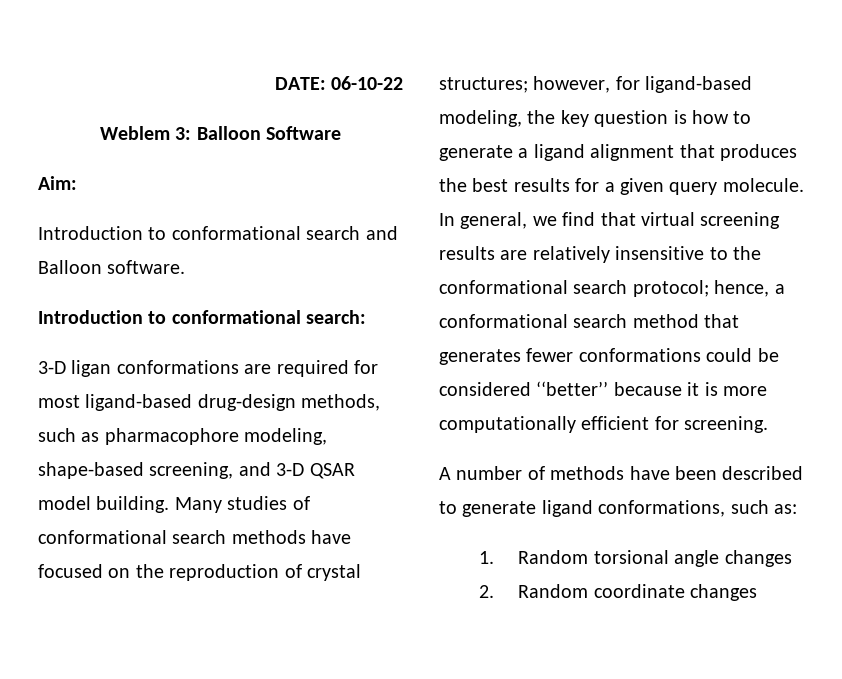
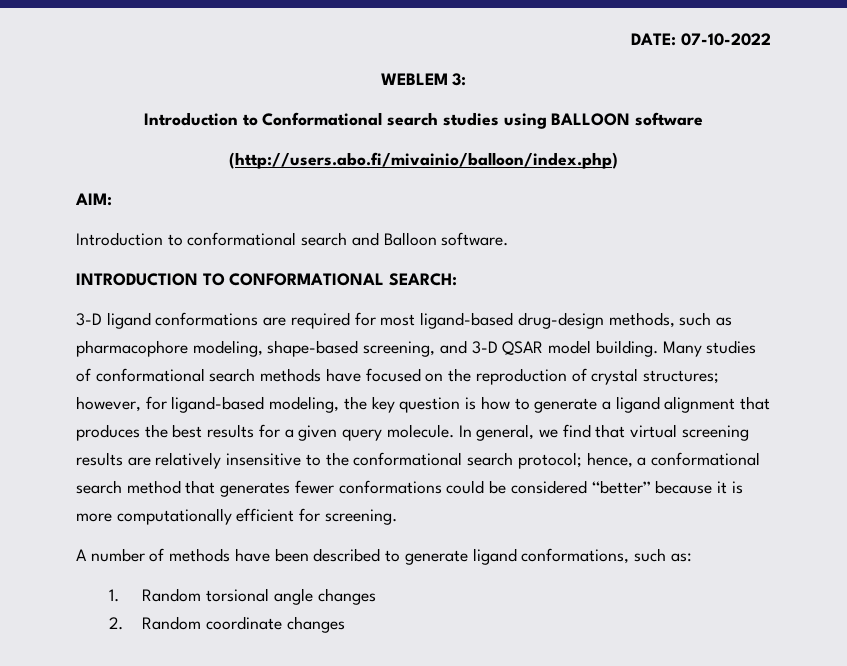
[331,76,403,90] [99,126,170,140] 06-10-22 // Weblem -> [681,33,771,46] [380,73,448,85] 07-10-2022 // WEBLEM
[196,126,342,140] [38,176,77,190] Balloon Software // Aim: -> [143,112,704,129] [229,152,618,169] [75,193,112,206] // Introduction to Conformational search studies using BALLOON software // (http://users.abo.fi/mivainio/balloon/index.php) // AIM:
[38,310,367,324] [38,360,112,377] Introduction to conformational search: // 3-D ligan -> [76,273,458,286] [76,312,151,329] INTRODUCTION TO CONFORMATIONAL SEARCH: // 3-D ligand

